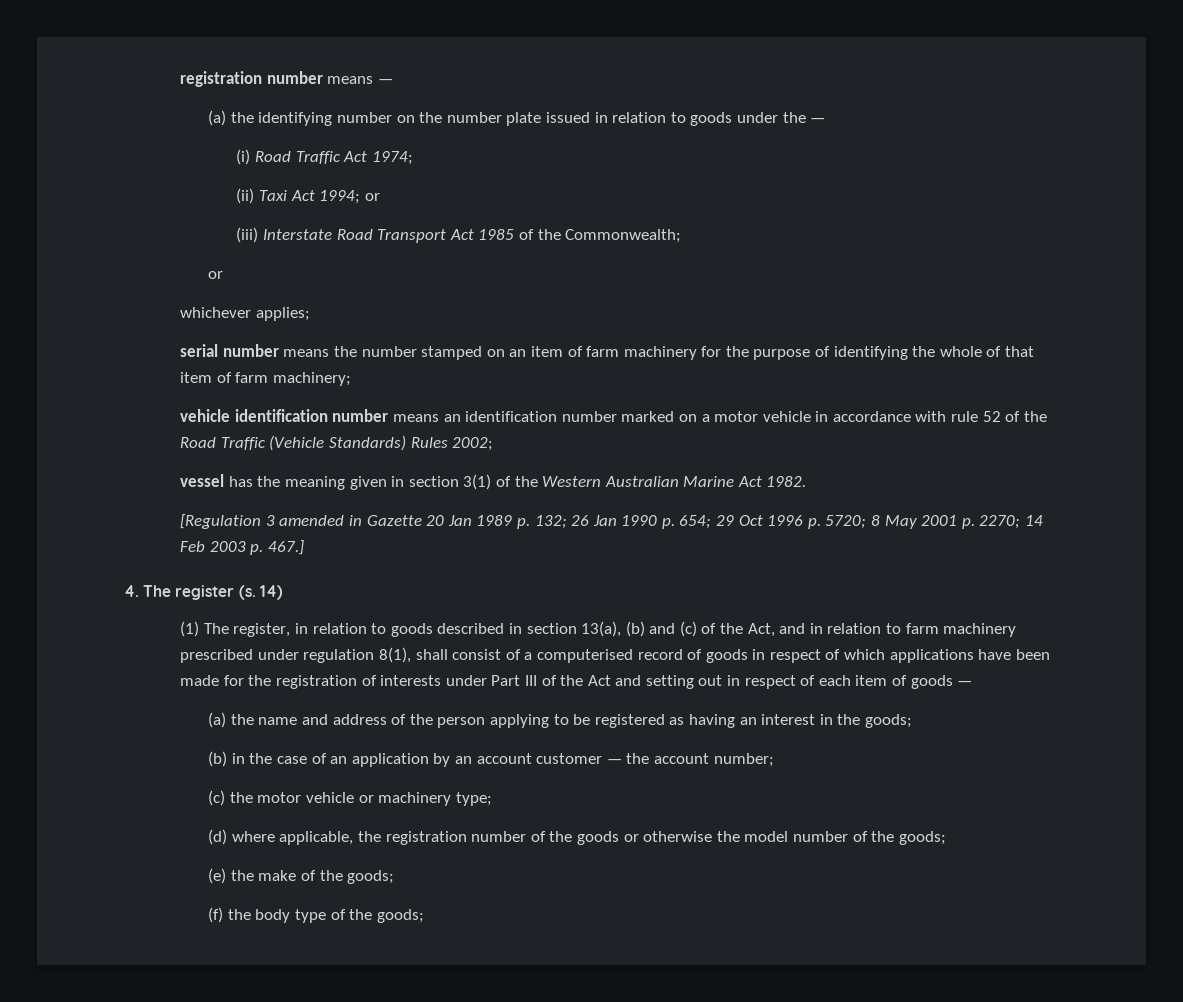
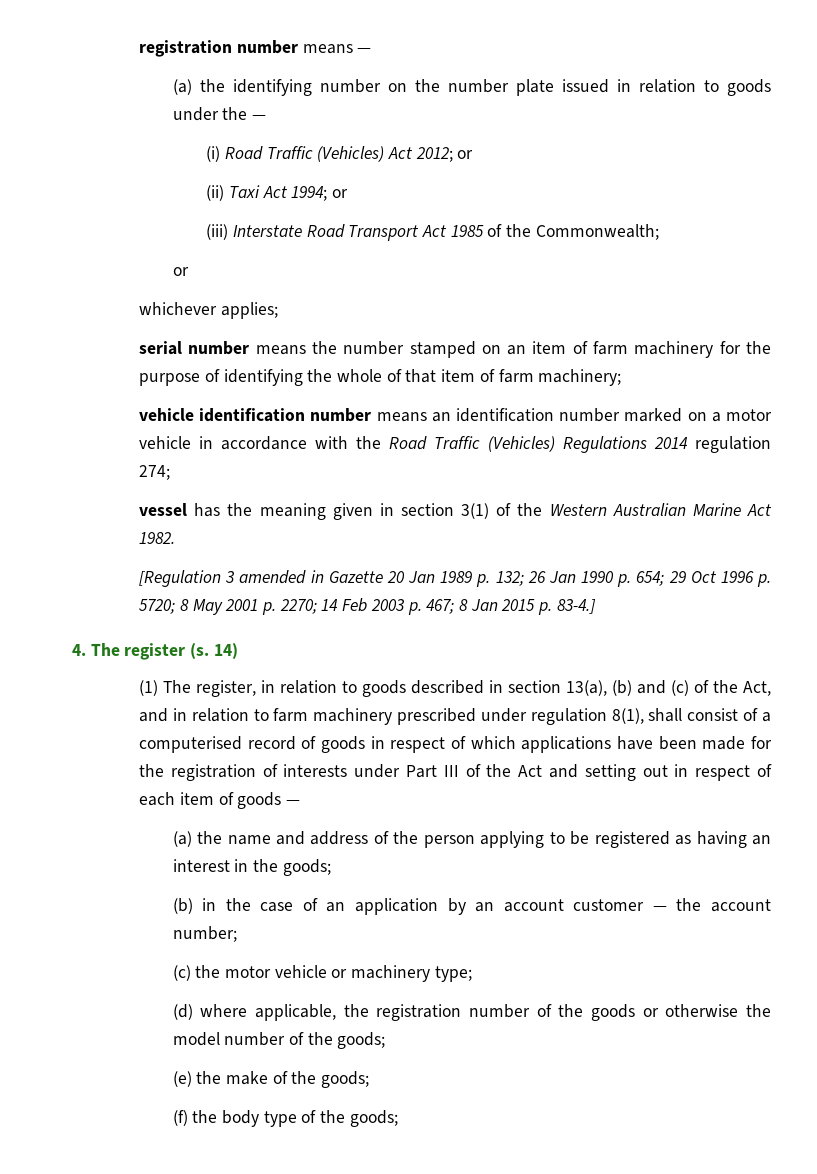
[343,151,413,165] Act 1974; -> [317,146,474,162] (Vehicles) Act 2012; or
[951,411,1047,422] [180,435,494,451] rule 52 of the Road Traffic (Vehicle Standards) Rules 2002; -> [356,436,771,453] [139,465,171,480] the Road Traffic (Vehicles) Regulations 2014 regulation 274;
[267,540,304,555] 467.] -> [426,599,596,615] 467; 8 Jan 2015 p. 83-4.]

